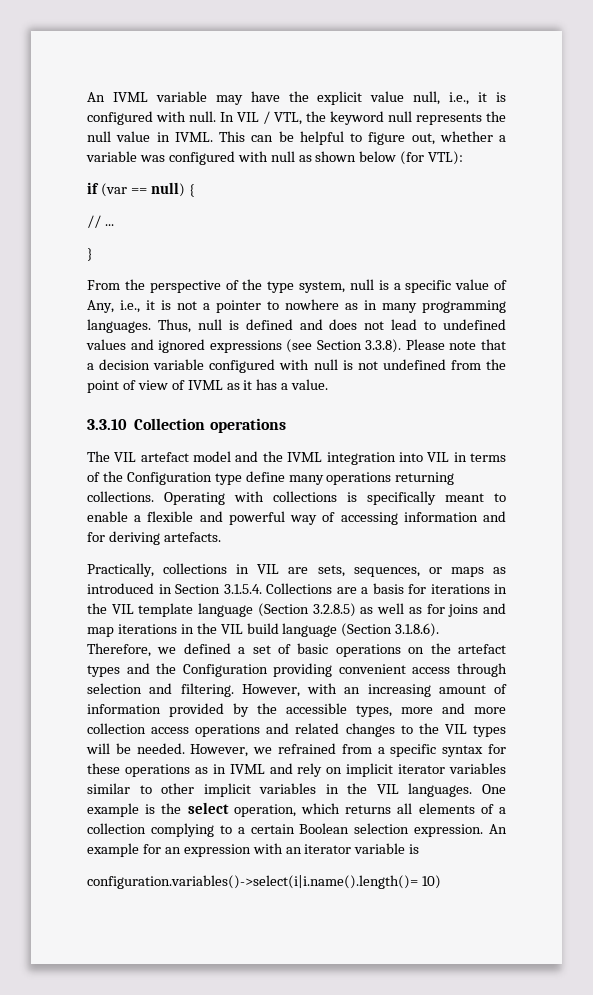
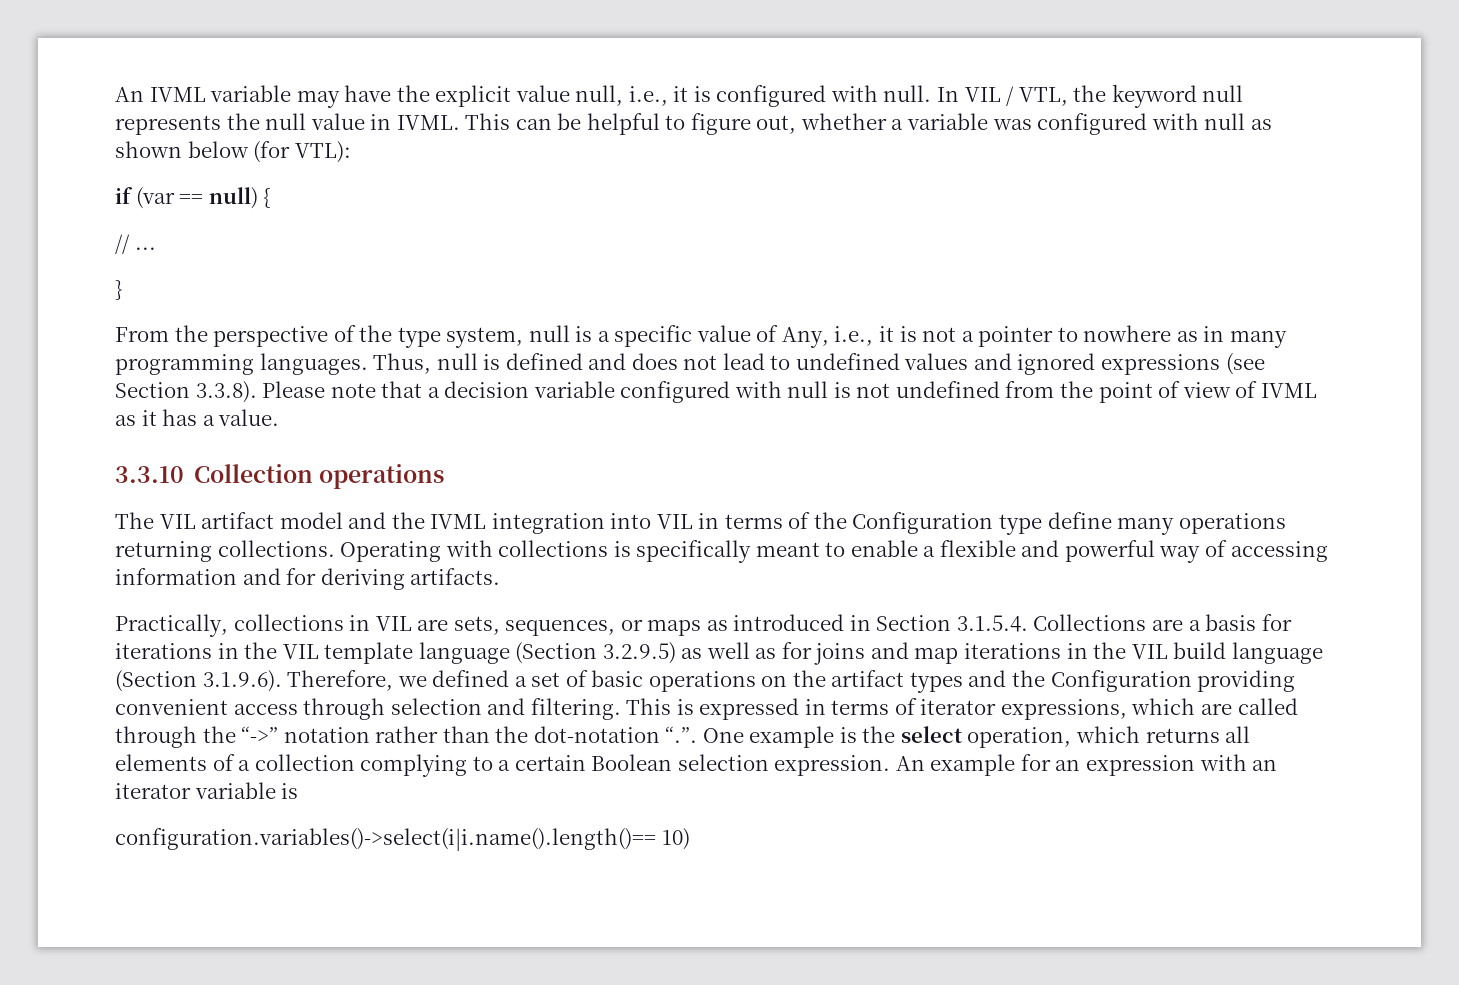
[140,452,189,462] artefact -> [201,512,275,529] artifact
[163,532,221,542] artefacts. -> [410,568,501,585] artifacts.
[312,603,356,617] 3.2.8.5) -> [602,642,676,664] 3.2.9.5)
[395,623,440,637] 3.1.8.6). -> [202,670,282,692] 3.1.9.6).
[458,644,506,654] artefact -> [831,670,905,687] artifact
[241,683,507,697] [87,703,506,717] [87,723,506,737] [86,743,507,757] [87,763,506,777] [87,783,473,797] However, with an increasing amount of information provided by the accessible types, more and more collection access operations and related changes to the VIL types will be needed. However, we refrained from a specific syntax for these operations as in IVML and rely on implicit iterator variables similar to other implicit variables in the VIL languages. -> [626,698,1298,720] [115,726,698,748] This is expressed in terms of iterator expressions, which are called through the “->” notation rather than the dot-notation “.”.
[87,875,418,889] configuration.variables()->select(i|i.name().length()= -> [115,828,656,851] configuration.variables()->select(i|i.name().length()==

